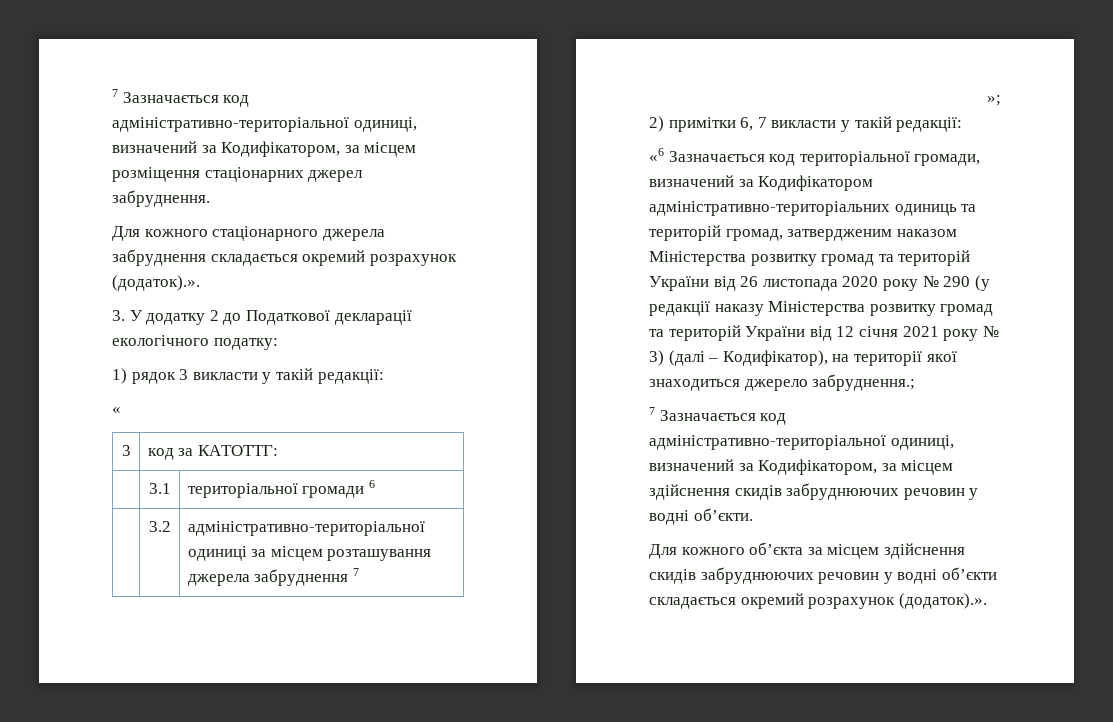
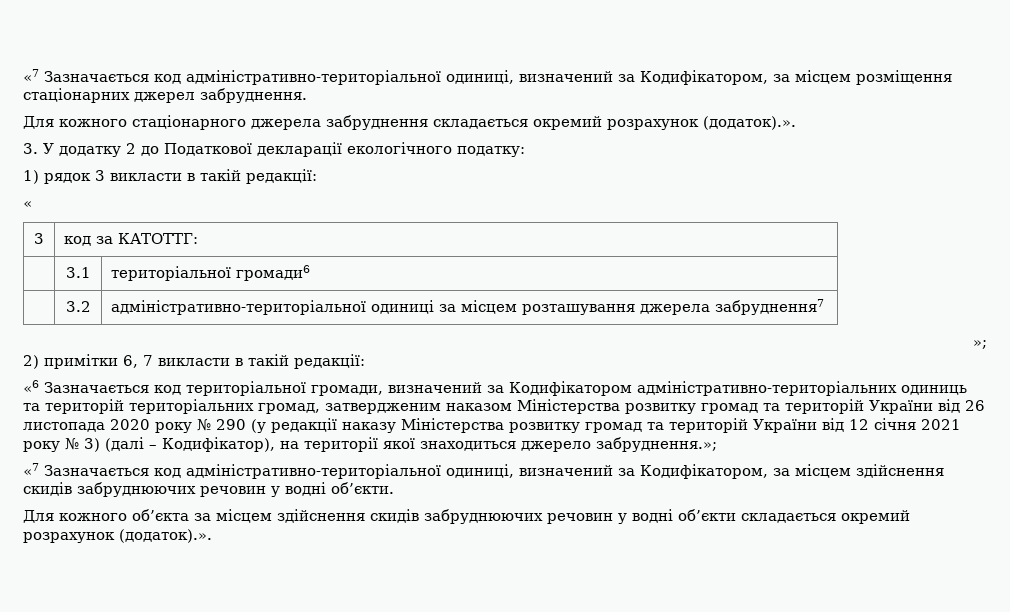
[112,89,118,97] 7 -> [23,69,39,82] «7
[262,372,272,384] у -> [187,173,195,181] в
[302,480,375,498] громади 6 -> [236,265,311,281] громади6
[254,568,359,586] забруднення 7 -> [715,299,825,315] забруднення7
[840,120,850,132] у -> [235,358,243,366] в
(721, 233) none -> [129,399,254,414] територіальних
[812,374,916,391] [649,407,655,415] забруднення.; // 7 -> [596,437,717,452] [23,463,39,476] забруднення.»; // «7

